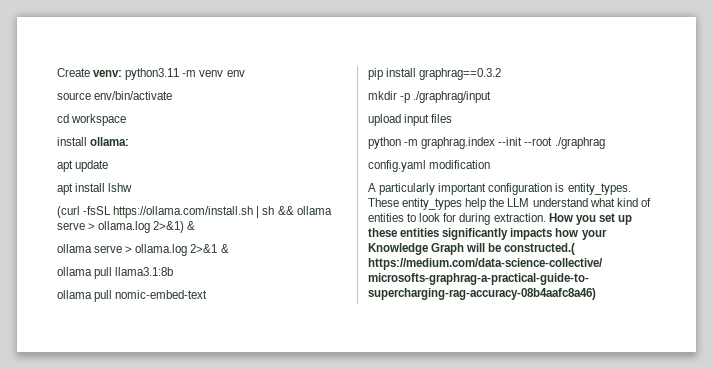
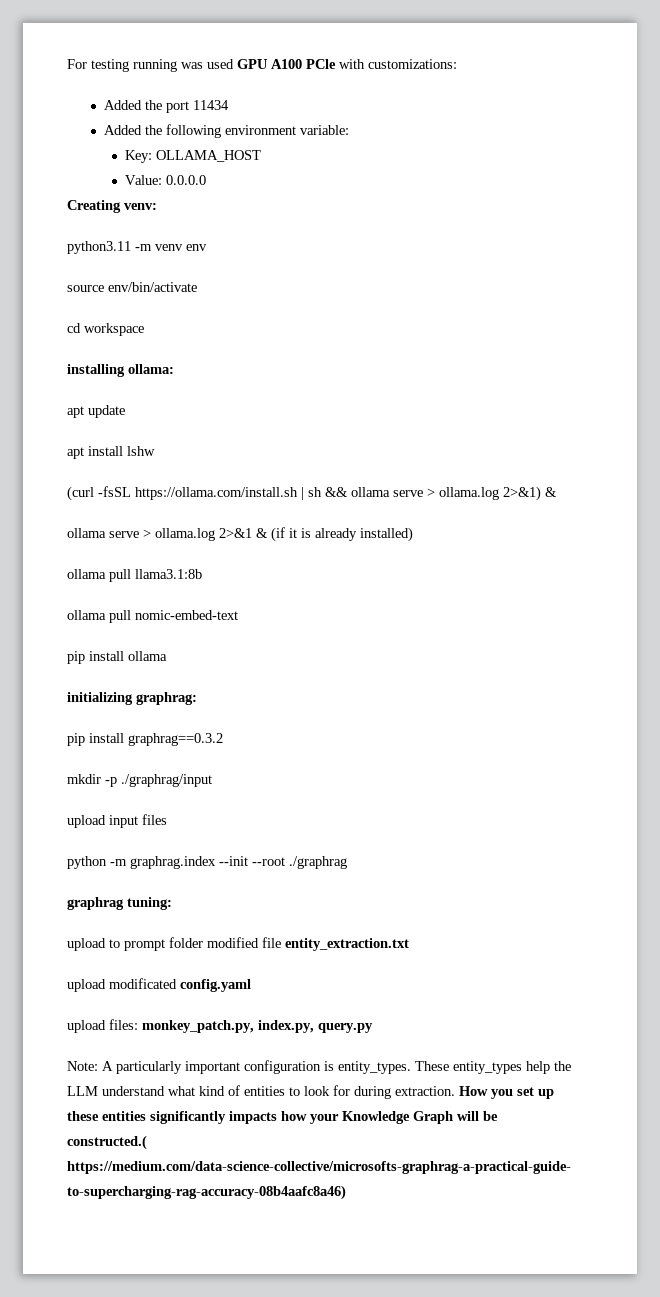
[57,68,90,77] Create -> [67,59,457,72] [104,100,230,113] [104,124,350,138] [125,150,262,163] [125,175,207,185] [67,200,121,213] For testing running was used GPU A100 PCle with customizations: // Added the port 11434 // Added the following environment variable: // Key: OLLAMA_HOST // Value: 0.0.0.0 // Creating
(123, 73) none -> (157, 206) //
[57,137,87,146] install -> [67,364,125,377] installing
(229, 248) none -> [271,527,413,542] (if it is already installed)
(208, 294) none -> [67,651,167,664] [67,692,197,705] // pip install ollama // initializing graphrag:
[368,160,491,172] config.yaml modification // -> [67,897,172,910] [67,937,409,951] [67,978,251,992] [67,1019,373,1033] [67,1061,98,1071] graphrag tuning: // upload to prompt folder modified file entity_extraction.txt // upload modificated config.yaml // upload files: monkey_patch.py, index.py, query.py // Note:

